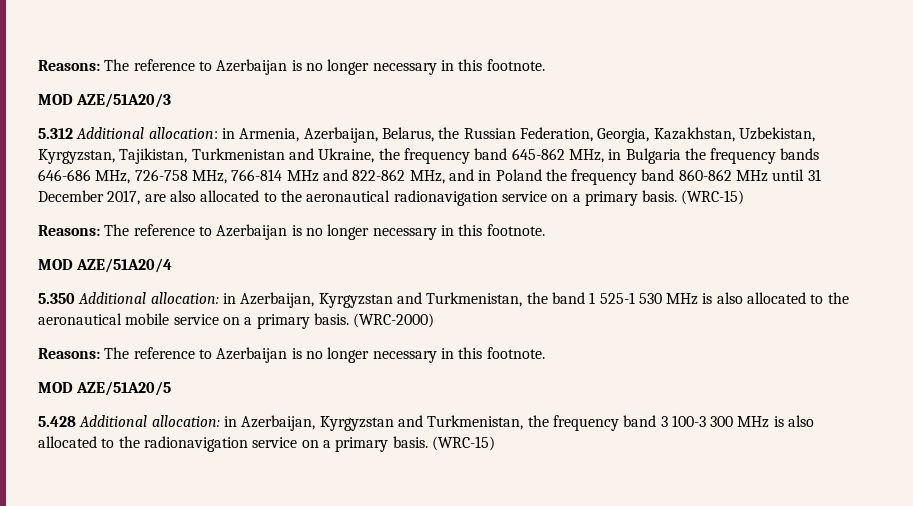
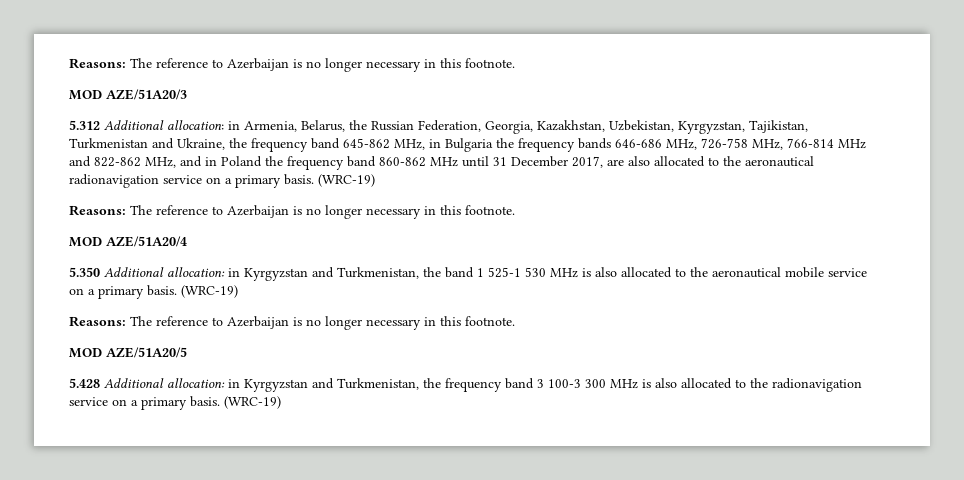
[303,127,378,143] Azerbaijan, -> (297, 126) none
[681,190,745,205] (WRC-15) -> [318,174,375,187] (WRC-19)
[240,292,315,308] Azerbaijan, -> (240, 272) none
[353,313,435,328] (WRC-2000) -> [181,285,238,298] (WRC-19)
[241,415,316,431] Azerbaijan, -> (240, 383) none
[431,436,495,451] (WRC-15) -> [224,396,281,409] (WRC-19)

